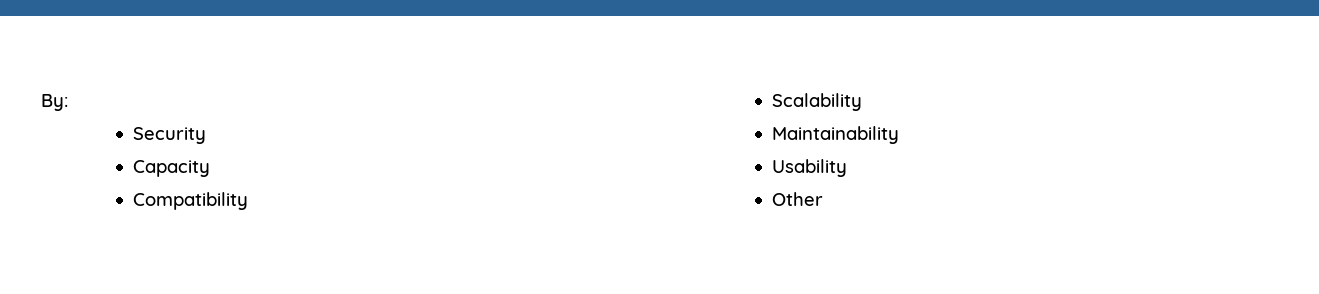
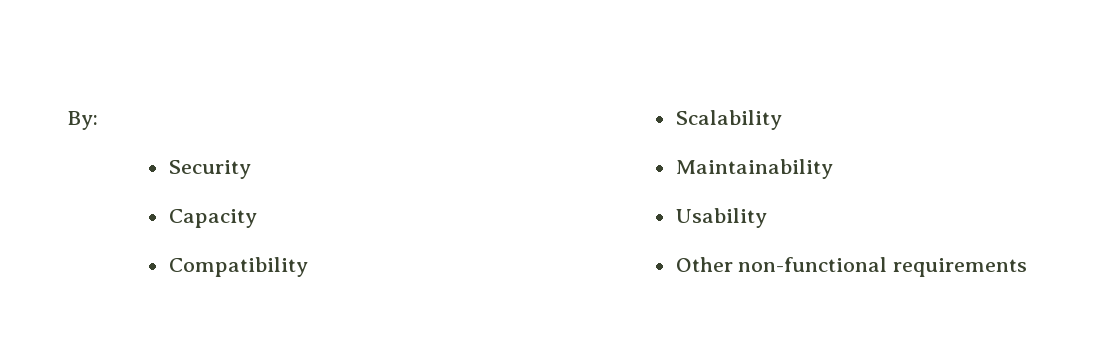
(823, 199) none -> [738,257,1028,277] non-functional requirements

